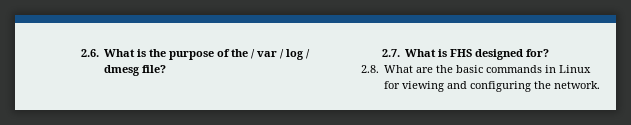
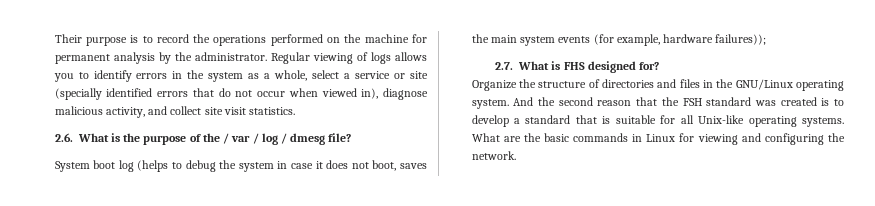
(80, 53) none -> [54,34,427,46] [54,52,427,64] [53,70,428,82] [54,88,428,100] [54,106,296,118] Their purpose is to record the operations performed on the machine for permanent analysis by the administrator. Regular viewing of logs allows you to identify errors in the system as a whole, select a service or site (specially identified errors that do not occur when viewed in), diagnose malicious activity, and collect site visit statistics. //
(167, 69) none -> [54,160,427,172] [471,34,767,46] // System boot log (helps to debug the system in case it does not boot, saves the main system events (for example, hardware failures));
[360,65,379,73] 2.8. -> [471,79,844,91] [471,97,844,109] [471,115,844,127] Organize the structure of directories and files in the GNU/Linux operating system. And the second reason that the FSH standard was created is to develop a standard that is suitable for all Unix-like operating systems.

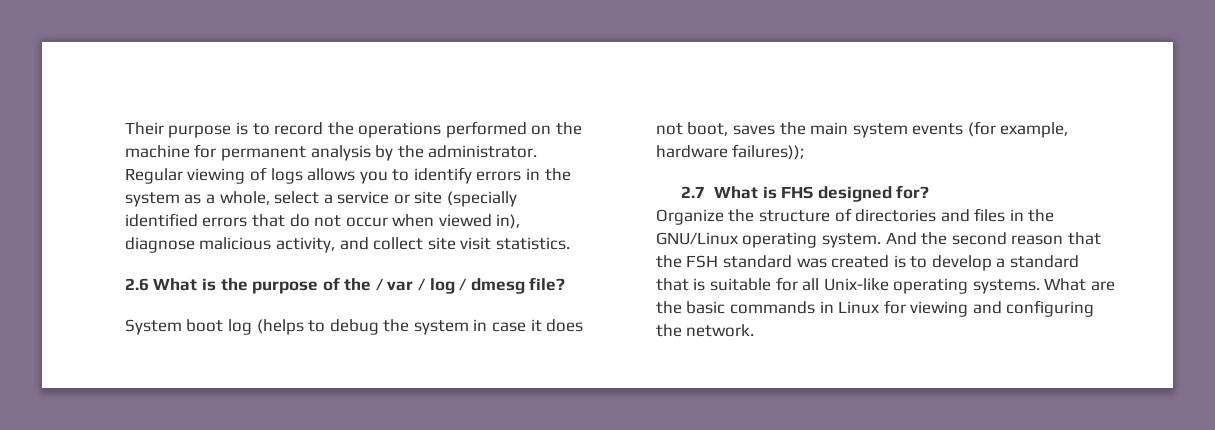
[54,133,73,142] 2.6. -> [124,278,149,291] 2.6
[495,62,514,70] 2.7. -> [681,186,706,198] 2.7

